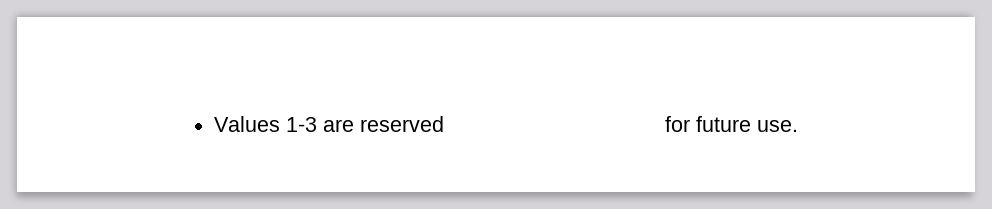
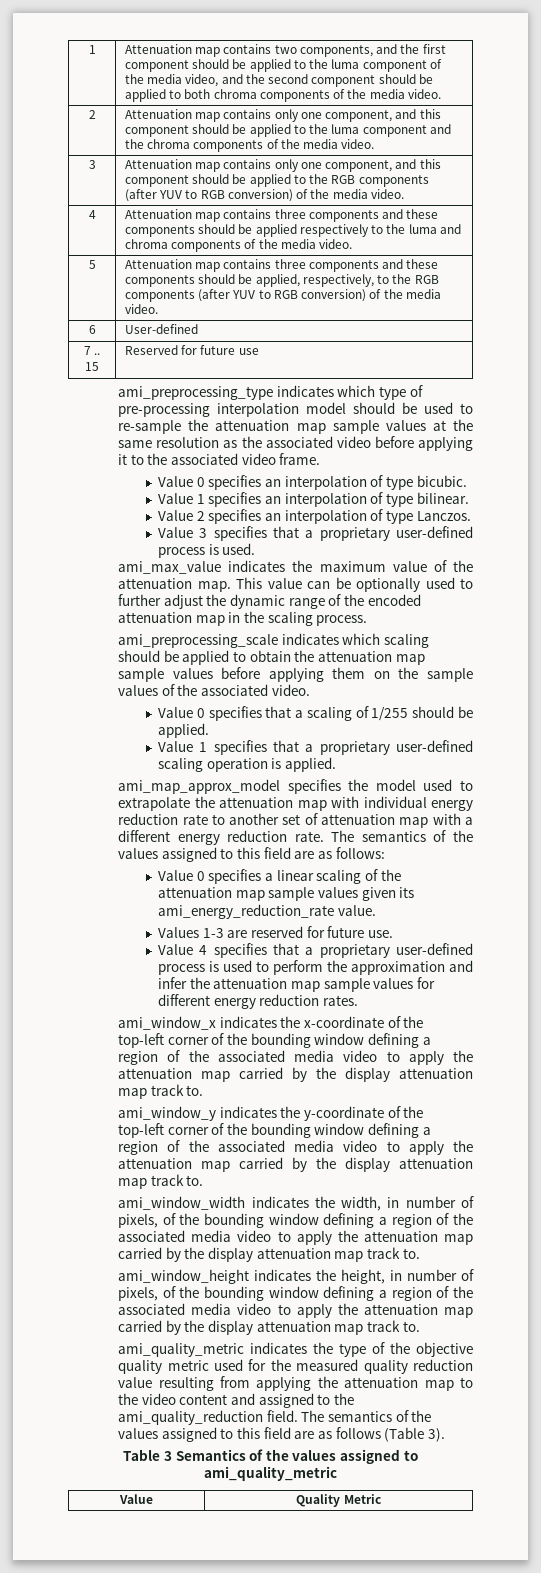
(214, 124) none -> [88,45,96,54] [124,44,446,57] [124,59,442,72] [124,74,433,87] [124,89,441,102] [88,110,96,119] [124,109,441,122] [124,124,451,137] [124,139,375,152] [88,160,96,169] [124,159,441,172] [124,174,429,187] [124,189,404,202] [88,210,96,219] [124,209,439,222] [124,224,461,237] [124,239,353,252] [88,260,96,269] [124,259,439,272] [124,274,439,287] [124,289,441,302] [124,304,158,314] [88,325,96,334] [124,324,198,334] [83,346,101,355] [85,362,99,371] [124,345,259,355] [118,385,423,400] [118,402,473,417] [118,419,474,434] [118,436,474,451] [118,453,321,465] [158,475,467,490] [158,492,469,507] [158,509,471,524] [158,526,474,541] [158,543,256,558] [118,560,473,574] [118,577,473,592] [118,594,421,609] [118,611,368,626] [118,633,430,648] [118,650,425,665] [118,667,473,682] [118,684,310,696] [158,706,473,721] [158,723,210,738] [158,740,474,755] [158,757,337,772] [118,779,473,794] [118,796,473,811] [118,813,473,828] [118,830,473,845] [118,847,385,862] [158,869,401,884] [158,887,415,901] [158,904,376,919] 1 | Attenuation map contains two components, and the first component should be applied to the luma component of the media video, and the second component should be applied to both chroma components of the media video. // 2 | Attenuation map contains only one component, and this component should be applied to the luma component and the chroma components of the media video. // 3 | Attenuation map contains only one component, and this component should be applied to the RGB components (after YUV to RGB conversion) of the media video. // 4 | Attenuation map contains three components and these components should be applied respectively to the luma and chroma components of the media video. // 5 | Attenuation map contains three components and these components should be applied, respectively, to the RGB components (after YUV to RGB conversion) of the media video. // 6 | User-defined // 7 .. 15 | Reserved for future use // ami_preprocessing_type indicates which type of pre-processing interpolation model should be used to re-sample the attenuation map sample values at the same resolution as the associated video before applying it to the associated video frame. // Value 0 specifies an interpolation of type bicubic. // Value 1 specifies an interpolation of type bilinear. // Value 2 specifies an interpolation of type Lanczos. // Value 3 specifies that a proprietary user-defined process is used. // ami_max_value indicates the maximum value of the attenuation map. This value can be optionally used to further adjust the dynamic range of the encoded attenuation map in the scaling process. // ami_preprocessing_scale indicates which scaling should be applied to obtain the attenuation map sample values before applying them on the sample values of the associated video. // Value 0 specifies that a scaling of 1/255 should be applied. // Value 1 specifies that a proprietary user-defined scaling operation is applied. // ami_map_approx_model specifies the model used to extrapolate the attenuation map with individual energy reduction rate to another set of attenuation map with a different energy reduction rate. The semantics of the values assigned to this field are as follows: // Value 0 specifies a linear scaling of the attenuation map sample values given its ami_energy_reduction_rate value. //
(799, 126) none -> [158,943,474,958] [158,960,474,975] [158,977,436,992] [158,994,359,1009] [118,1016,424,1030] [118,1033,431,1048] [118,1050,473,1065] [118,1067,473,1082] [118,1084,204,1099] [118,1106,424,1121] [118,1123,431,1138] [118,1140,473,1155] [118,1157,473,1172] [118,1174,204,1189] [118,1196,474,1211] [118,1213,473,1228] [118,1230,474,1245] [118,1247,420,1262] [118,1269,474,1284] [118,1286,473,1301] [118,1303,474,1318] [118,1320,420,1335] [118,1342,473,1357] [118,1359,474,1374] [118,1376,474,1391] [118,1393,355,1408] [118,1410,432,1425] [118,1427,446,1442] [123,1449,418,1464] [204,1466,337,1481] [119,1494,153,1504] [296,1494,381,1507] // Value 4 specifies that a proprietary user-defined process is used to perform the approximation and infer the attenuation map sample values for different energy reduction rates. // ami_window_x indicates the x-coordinate of the top-left corner of the bounding window defining a region of the associated media video to apply the attenuation map carried by the display attenuation map track to. // ami_window_y indicates the y-coordinate of the top-left corner of the bounding window defining a region of the associated media video to apply the attenuation map carried by the display attenuation map track to. // ami_window_width indicates the width, in number of pixels, of the bounding window defining a region of the associated media video to apply the attenuation map carried by the display attenuation map track to. // ami_window_height indicates the height, in number of pixels, of the bounding window defining a region of the associated media video to apply the attenuation map carried by the display attenuation map track to. // ami_quality_metric indicates the type of the objective quality metric used for the measured quality reduction value resulting from applying the attenuation map to the video content and assigned to the ami_quality_reduction field. The semantics of the values assigned to this field are as follows (Table 3). // Table 3 Semantics of the values assigned to ami_quality_metric // Value | Quality Metric

